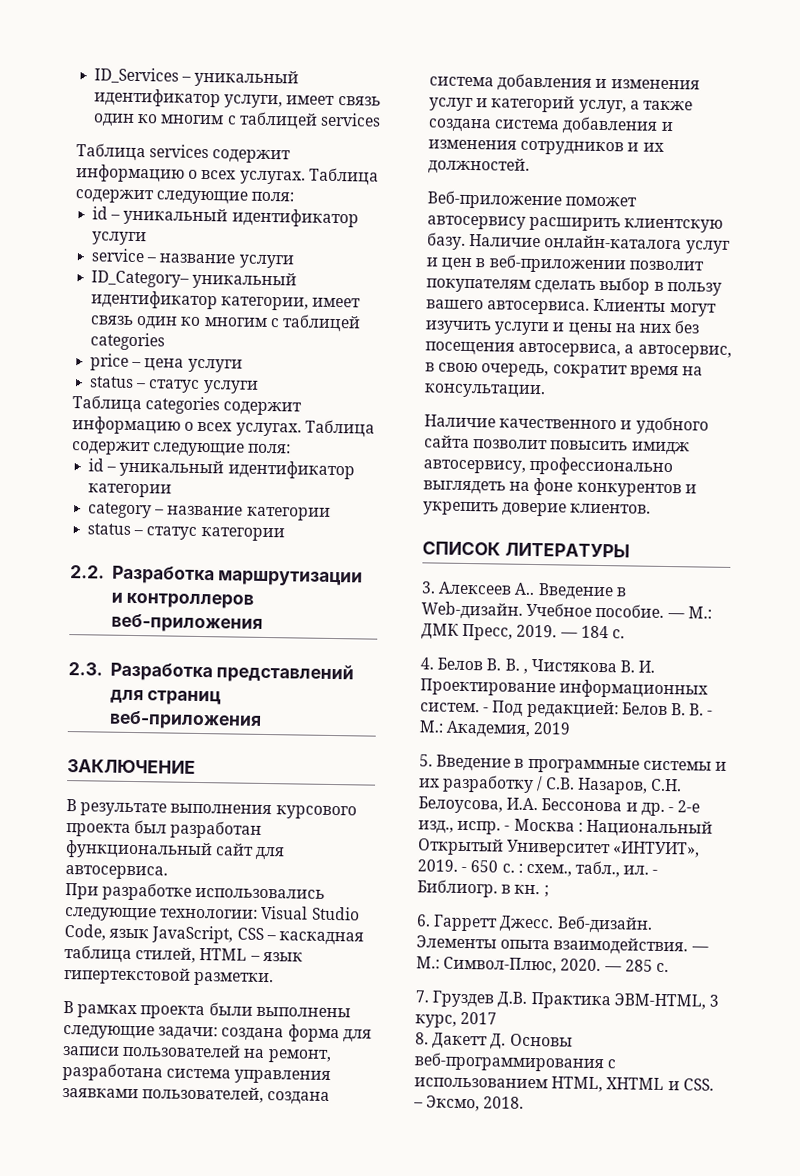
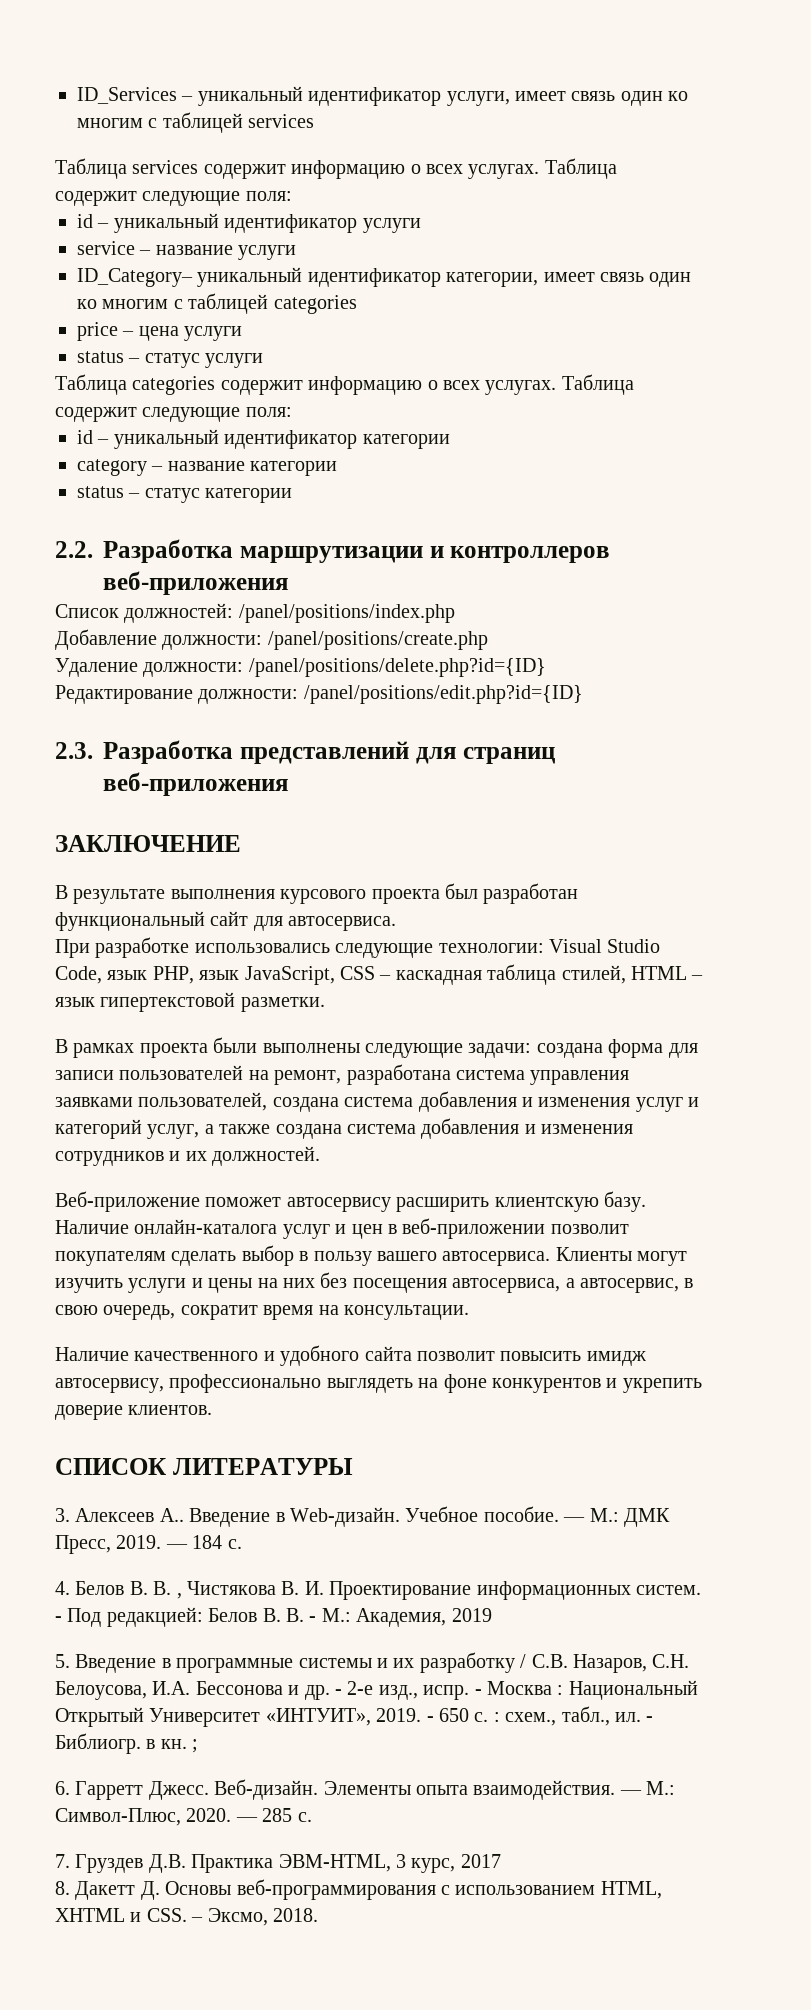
(263, 623) none -> [55,603,455,623] [55,629,488,650] [55,658,546,677] [55,685,583,704] // Список должностей: /panel/positions/index.php // Добавление должности: /panel/positions/create.php // Удаление должности: /panel/positions/delete.php?id={ID} // Редактирование должности: /panel/positions/edit.php?id={ID}
(150, 933) none -> [152,966,240,984] PHP, язык

